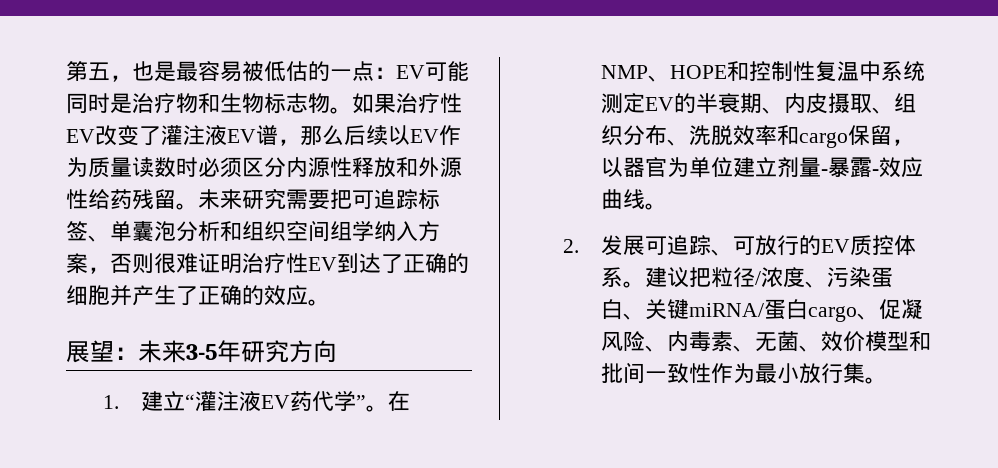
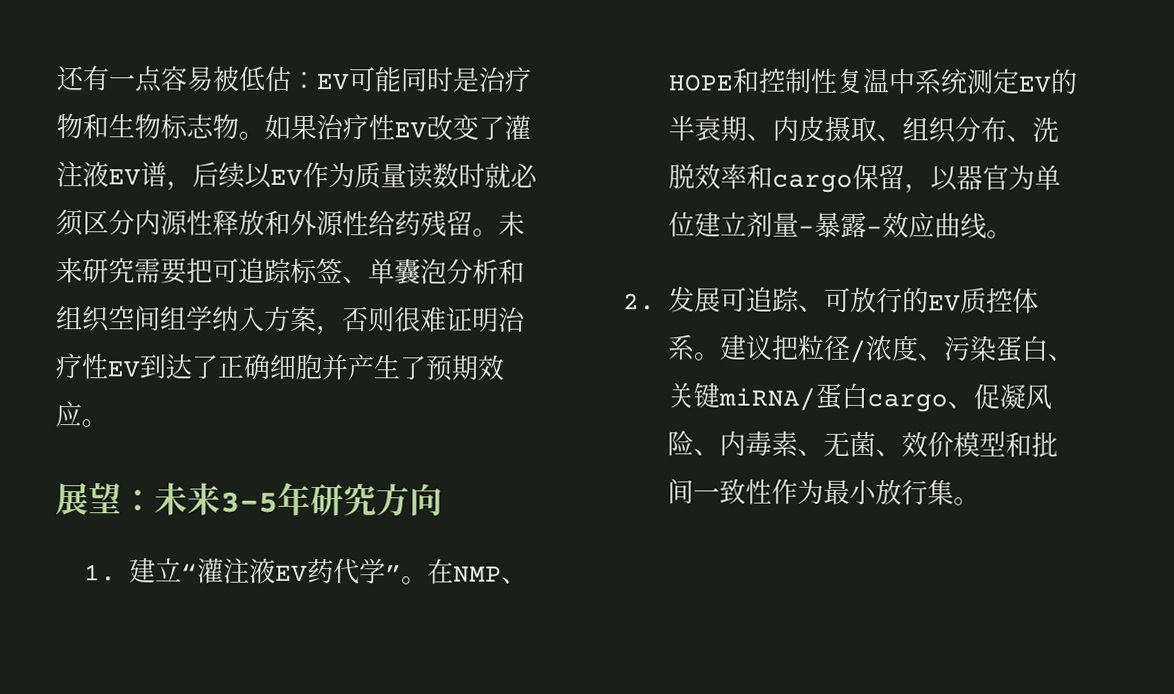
[66,61,198,82] 第五，也是最 -> [56,65,163,93] 还有一点
[308,61,374,81] 的一点 -> (292, 78) none
[300,125,344,145] 那么 -> (193, 186) none
(198, 167) none -> [484,162,511,189] 就
[447,253,469,273] 的 -> (270, 366) none
[198,285,264,305] 正确的 -> [425,354,478,382] 预期

